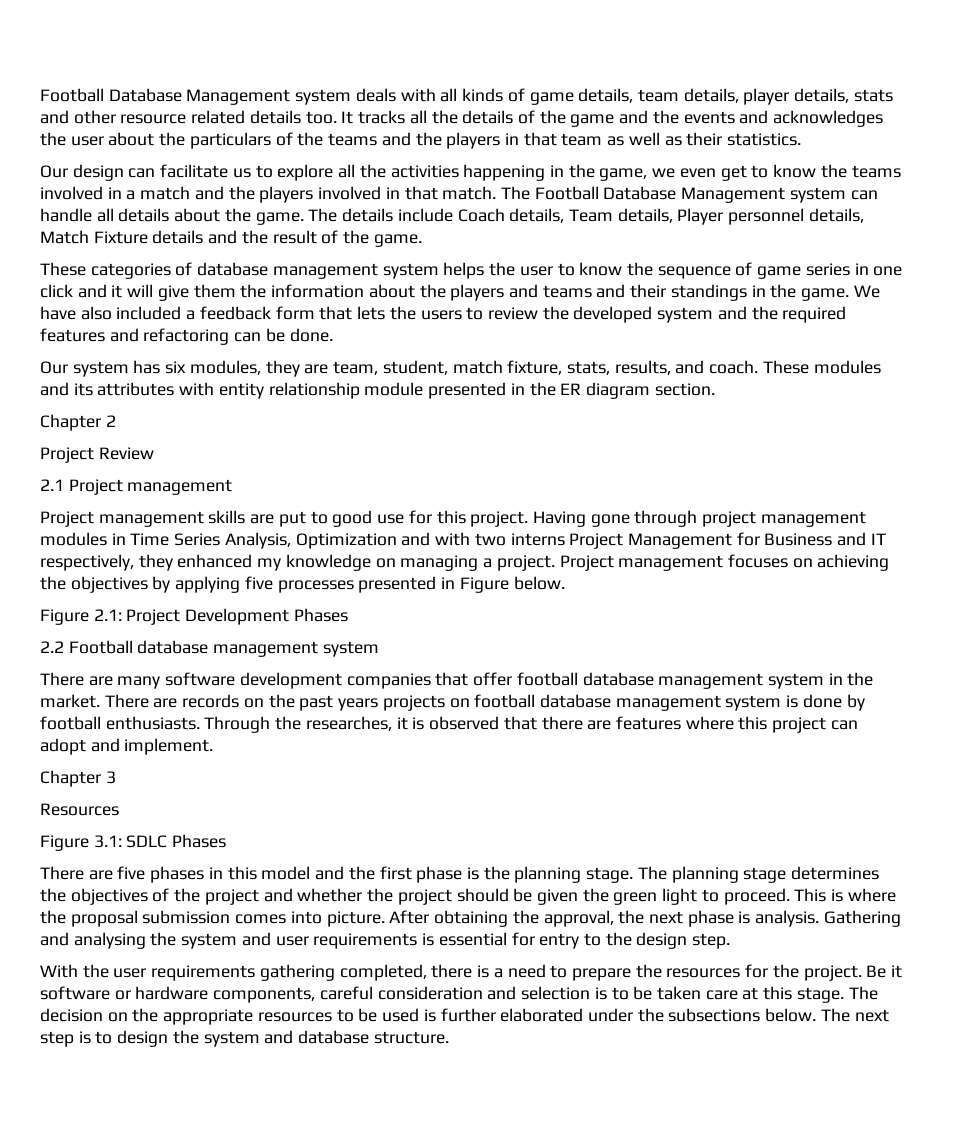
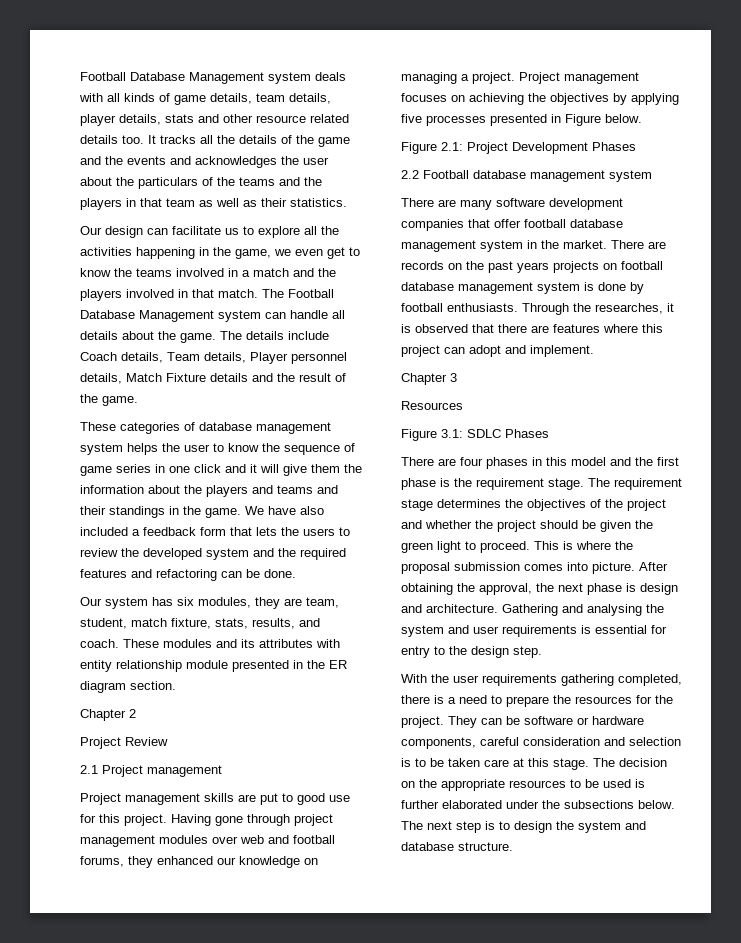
[111,532,886,549] [40,554,134,571] in Time Series Analysis, Optimization and with two interns Project Management for Business and IT respectively, -> [212,835,335,844] [80,856,124,867] over web and football forums,
[257,558,282,571] my -> [217,857,236,865] our
[117,866,146,880] five -> [460,457,483,466] four
[514,866,739,883] planning stage. The planning -> [476,478,682,490] requirement stage. The requirement
[755,910,820,927] analysis. -> [640,583,678,595] [401,604,498,613] design and architecture.
[866,965,903,978] Be it -> [448,716,520,728] They can be

